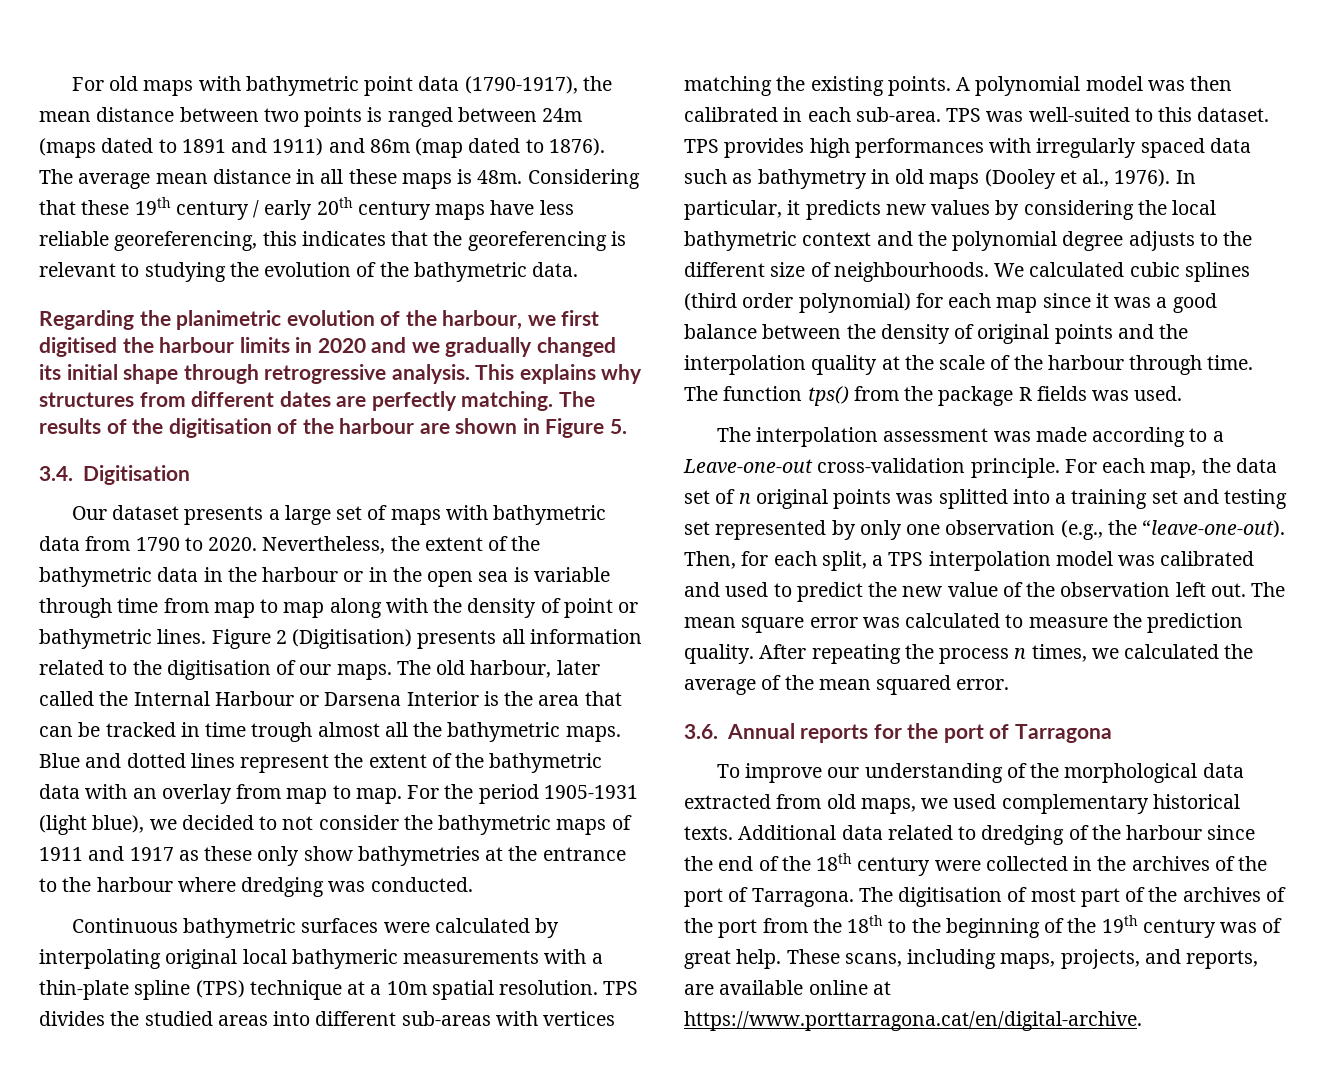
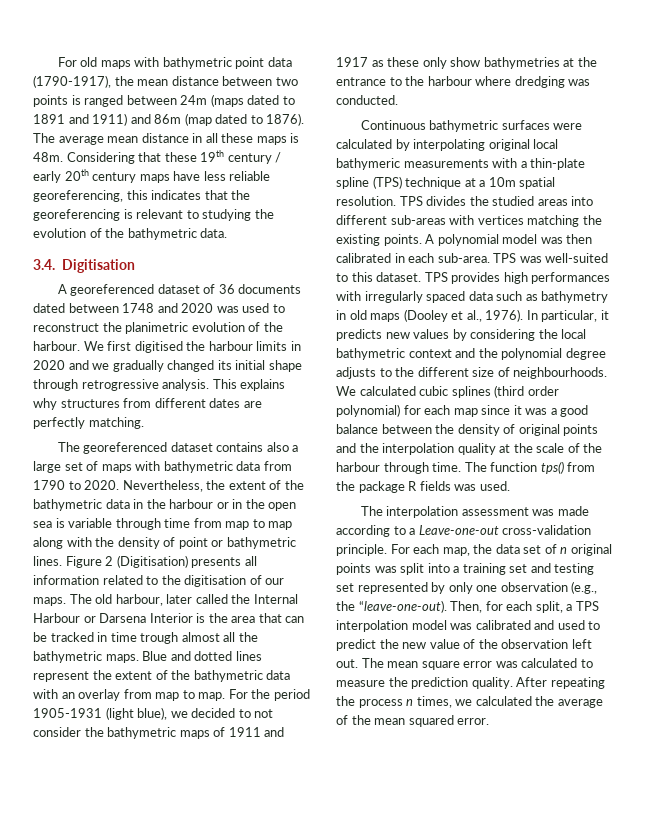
[39,310,134,330] Regarding -> [33,259,135,273] [57,284,302,296] [33,303,285,313] [33,323,99,332] 3.4. Digitisation // A georeferenced dataset of 36 documents dated between 1748 and 2020 was used to reconstruct
[442,310,556,330] harbour, we -> [33,341,104,351] harbour. We
[558,391,595,407] [39,418,627,438] [39,465,190,485] [71,505,264,525] The results of the digitisation of the harbour are shown in Figure 5. // 3.4. Digitisation // Our dataset presents -> [57,442,289,454] // The georeferenced dataset contains also
[938,489,1008,509] splitted -> [400,563,425,575] split
[684,723,1112,743] [716,763,1244,783] [684,794,1240,814] [684,825,1256,845] [684,853,1268,876] [684,887,1286,907] [684,915,1283,938] [684,949,1259,969] [684,980,891,995] [684,1011,1142,1031] // 3.6. Annual reports for the port of Tarragona // To improve our understanding of the morphological data extracted from old maps, we used complementary historical texts. Additional data related to dredging of the harbour since the end of the 18th century were collected in the archives of the port of Tarragona. The digitisation of most part of the archives of the port from the 18th to the beginning of the 19th century was of great help. These scans, including maps, projects, and reports, are available online at https://www.porttarragona.cat/en/digital-archive. -> (490, 721) none

